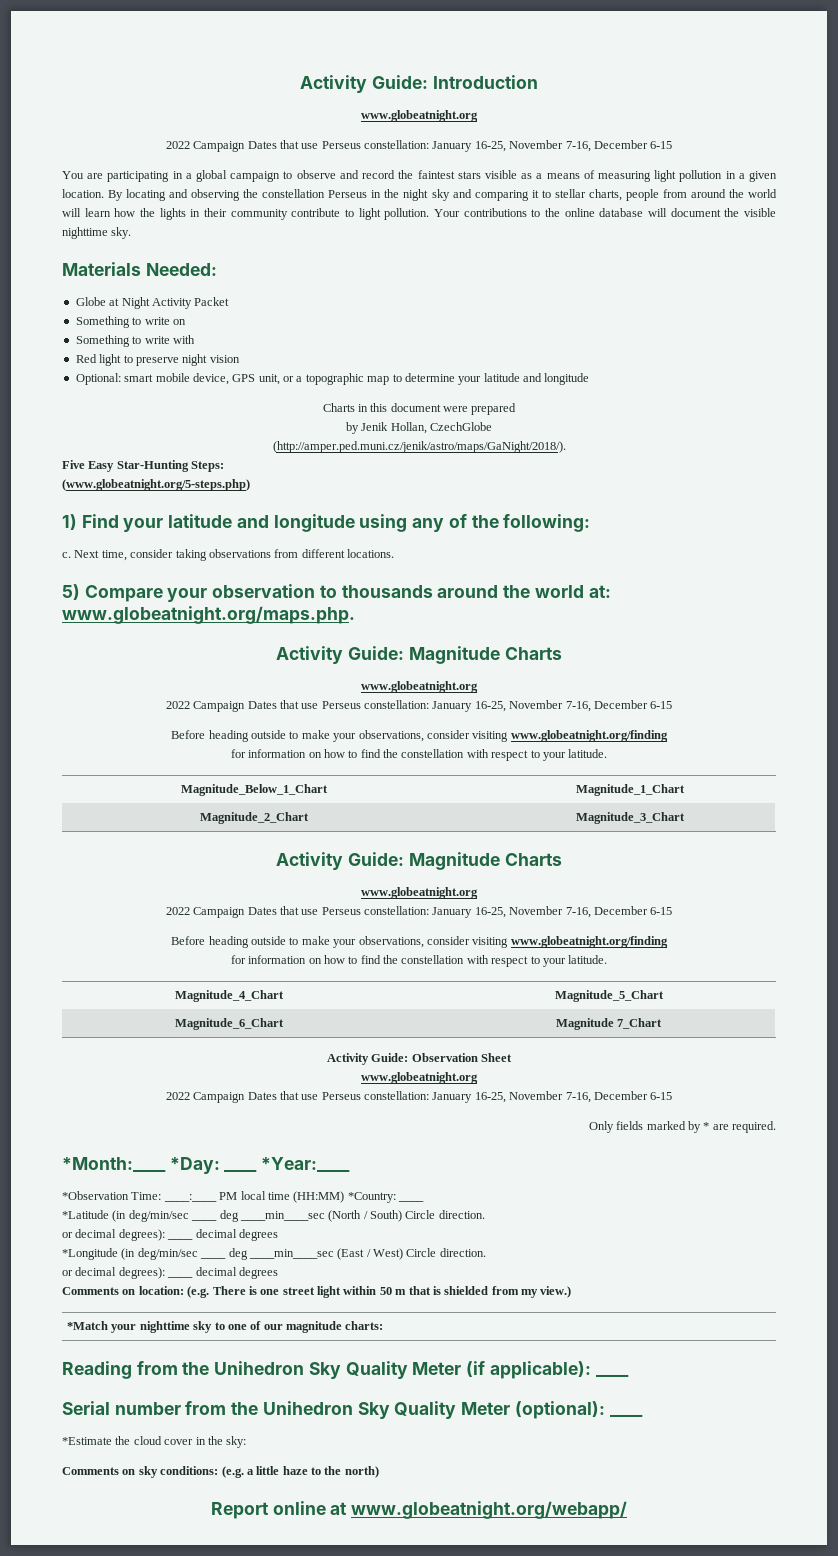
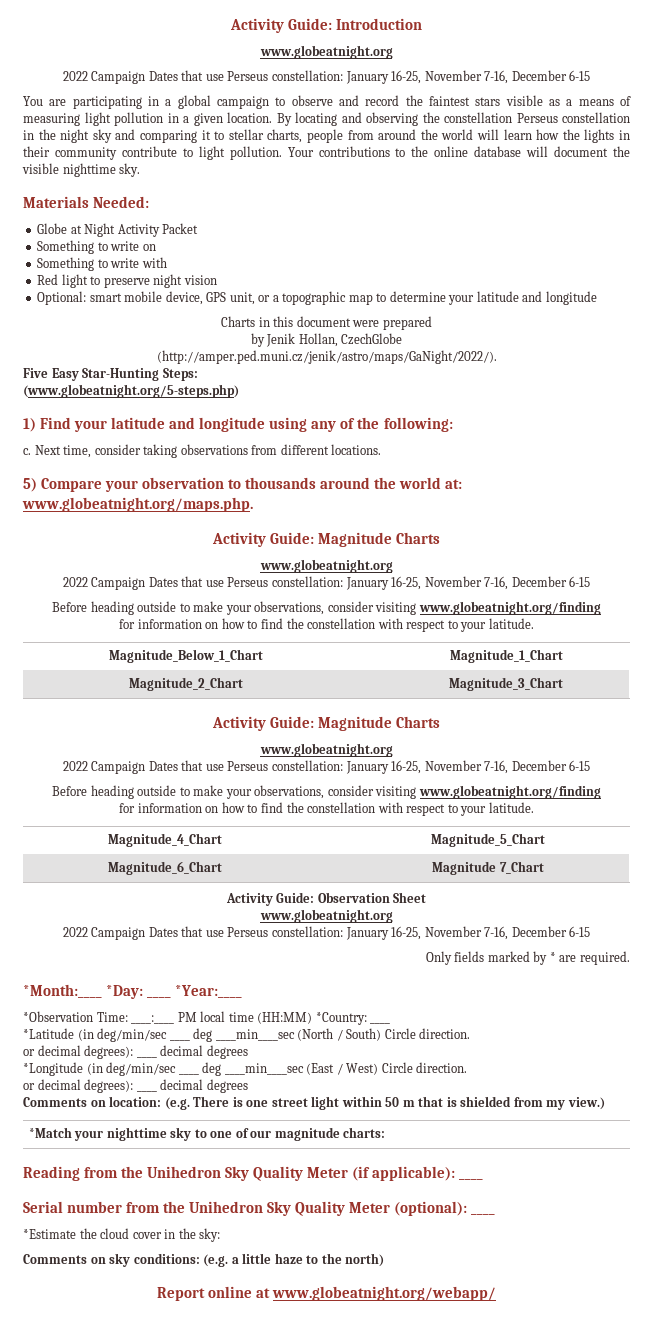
(368, 194) none -> [562,112,630,123] constellation
[272,441,566,453] (http://amper.ped.muni.cz/jenik/astro/maps/GaNight/2018/). -> [156,350,497,364] (http://amper.ped.muni.cz/jenik/astro/maps/GaNight/2022/).

